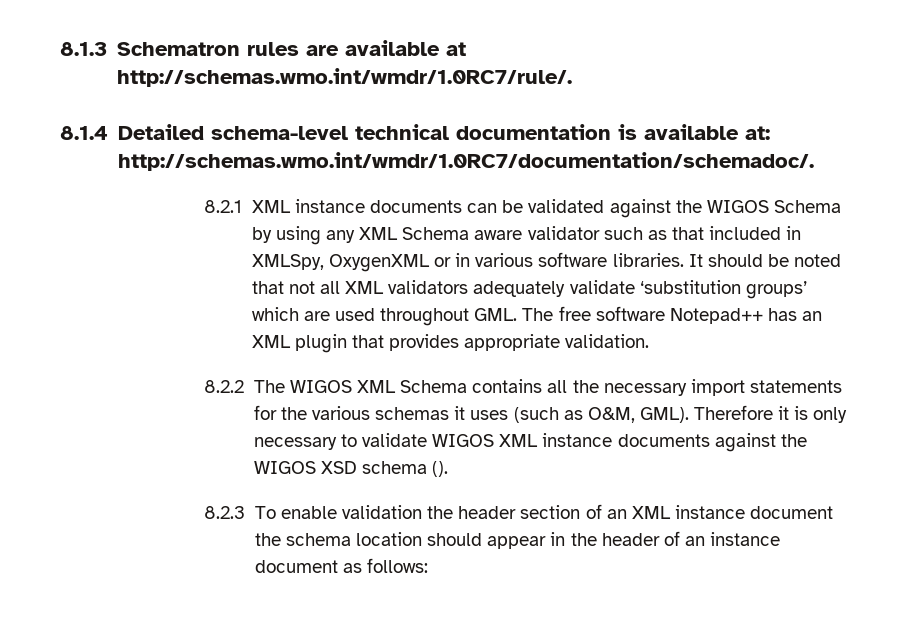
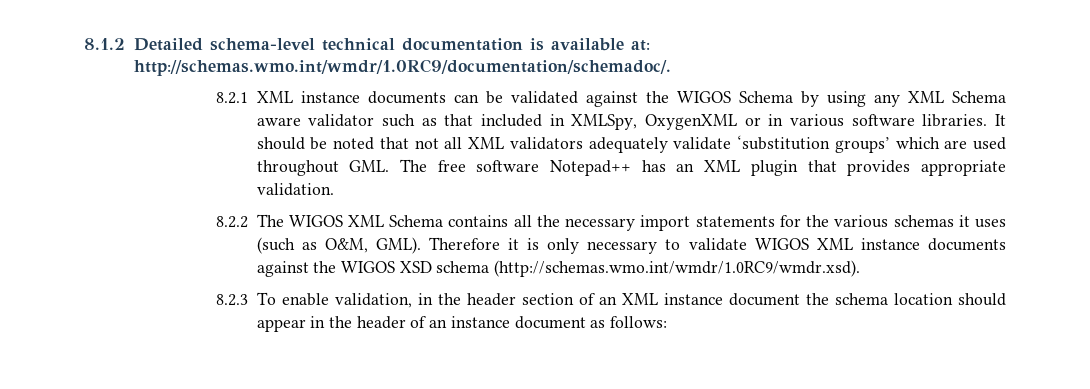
[60,40,466,56] [116,68,572,87] [60,126,108,140] 8.1.3 Schematron rules are available at http://schemas.wmo.int/wmdr/1.0RC7/rule/. // 8.1.4 -> [84,38,125,50] 8.1.2
[117,152,814,171] http://schemas.wmo.int/wmdr/1.0RC7/documentation/schemadoc/. -> [133,59,671,76] http://schemas.wmo.int/wmdr/1.0RC9/documentation/schemadoc/.
[432,461,449,477] (). -> [494,260,861,277] (http://schemas.wmo.int/wmdr/1.0RC9/wmdr.xsd).
[342,505,423,519] validation -> [334,293,433,308] validation, in

